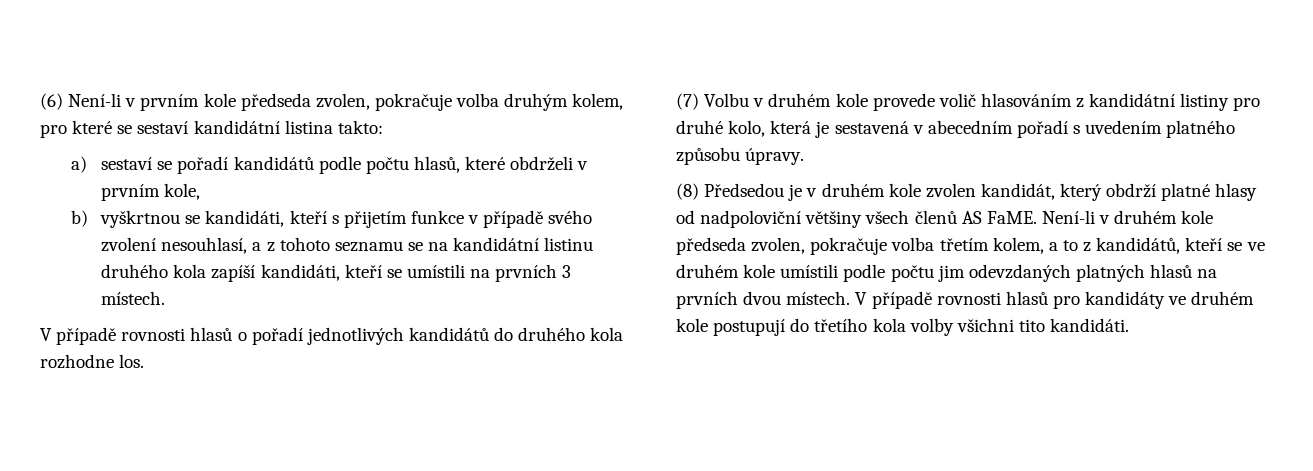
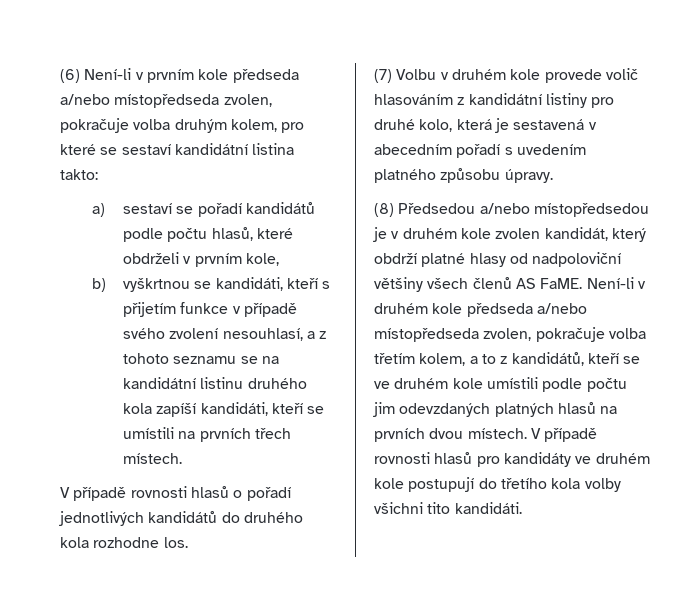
(311, 102) none -> [60,94,220,108] a/nebo místopředseda
[562,265,572,278] 3 -> [255,428,292,439] třech
(785, 190) none -> [479,203,649,217] a/nebo místopředsedou
(746, 246) none -> [536,303,587,314] [374,328,479,342] a/nebo místopředseda

